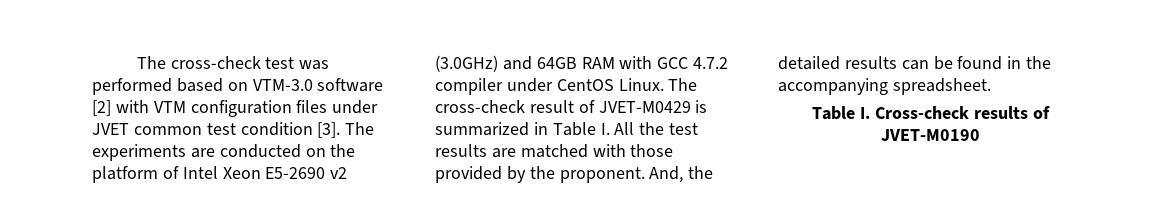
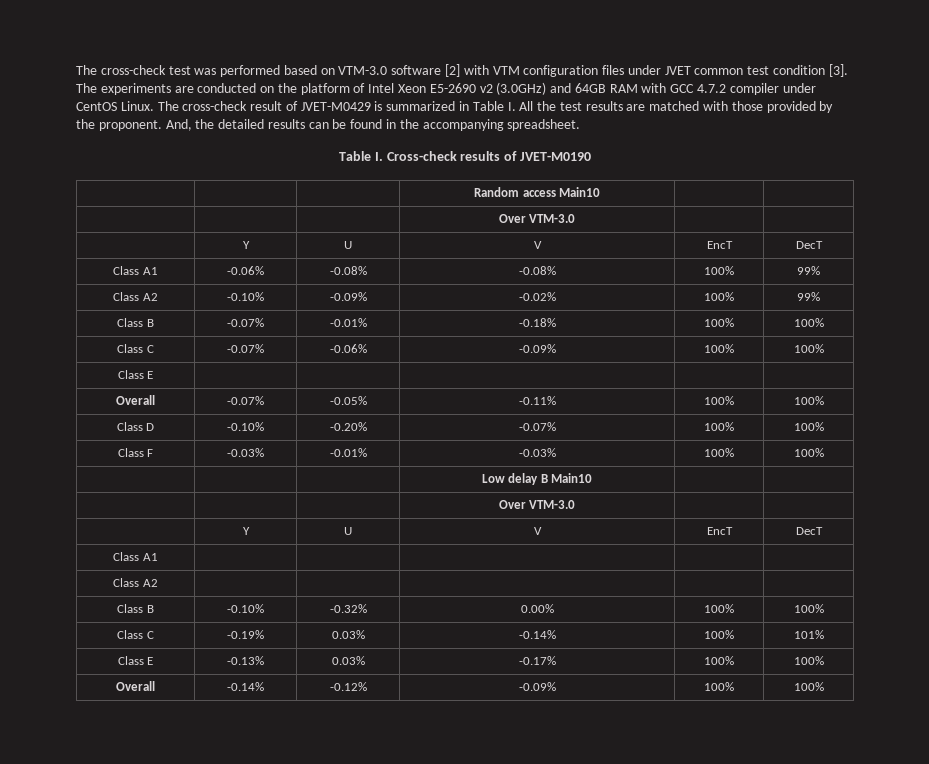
(980, 135) none -> [474,187,600,197] [498,214,576,223] [242,241,250,249] [344,241,353,249] [533,241,542,249] [706,241,733,249] [795,241,823,249] [113,266,158,275] [227,266,264,275] [329,266,367,275] [518,266,556,275] [704,266,734,275] [797,266,820,275] [113,292,158,301] [227,292,264,301] [329,292,367,301] [518,292,556,301] [704,292,734,301] [797,292,820,301] [117,318,154,327] [227,318,264,327] [329,318,367,327] [518,318,556,327] [704,318,734,327] [793,318,824,327] [117,344,154,353] [227,344,264,353] [329,344,367,353] [518,344,556,353] [704,344,734,353] [793,344,824,353] [117,370,154,379] [116,395,155,405] [227,396,264,405] [329,396,367,405] [518,396,556,405] [704,396,734,405] [793,396,824,405] [116,422,155,431] [227,422,264,431] [329,422,367,431] [518,422,556,431] [704,422,734,431] [793,422,824,431] [117,448,154,457] [227,448,264,457] [329,448,367,457] [518,448,556,457] [704,448,734,457] [793,448,824,457] [481,473,593,485] [498,500,576,509] [242,527,250,535] [344,527,353,535] [533,527,542,535] [706,527,733,535] [795,527,823,535] [113,552,158,561] [113,578,158,587] [117,604,154,613] [227,604,264,613] [329,604,367,613] [520,604,554,613] [704,604,734,613] [793,604,824,613] [117,630,154,639] [227,630,264,639] [331,630,365,639] [518,630,556,639] [704,630,734,639] [793,630,824,639] [117,656,154,665] [227,656,264,665] [331,656,365,665] [518,656,556,665] [704,656,734,665] [793,656,824,665] [116,681,155,691] [227,682,264,691] [329,682,367,691] [518,682,556,691] [704,682,734,691] [793,682,824,691] // | | | Random access Main10 | | // | | | Over VTM-3.0 | | // | Y | U | V | EncT | DecT // Class A1 | -0.06% | -0.08% | -0.08% | 100% | 99% // Class A2 | -0.10% | -0.09% | -0.02% | 100% | 99% // Class B | -0.07% | -0.01% | -0.18% | 100% | 100% // Class C | -0.07% | -0.06% | -0.09% | 100% | 100% // Class E | | | | | // Overall | -0.07% | -0.05% | -0.11% | 100% | 100% // Class D | -0.10% | -0.20% | -0.07% | 100% | 100% // Class F | -0.03% | -0.01% | -0.03% | 100% | 100% // | | | Low delay B Main10 | | // | | | Over VTM-3.0 | | // | Y | U | V | EncT | DecT // Class A1 | | | | | // Class A2 | | | | | // Class B | -0.10% | -0.32% | 0.00% | 100% | 100% // Class C | -0.19% | 0.03% | -0.14% | 100% | 101% // Class E | -0.13% | 0.03% | -0.17% | 100% | 100% // Overall | -0.14% | -0.12% | -0.09% | 100% | 100%

